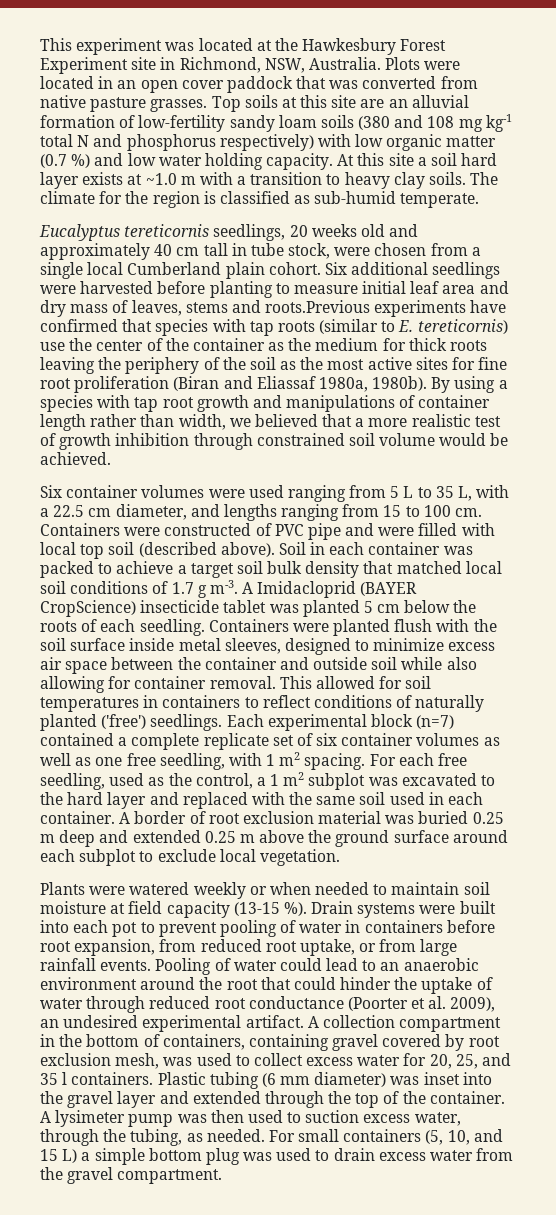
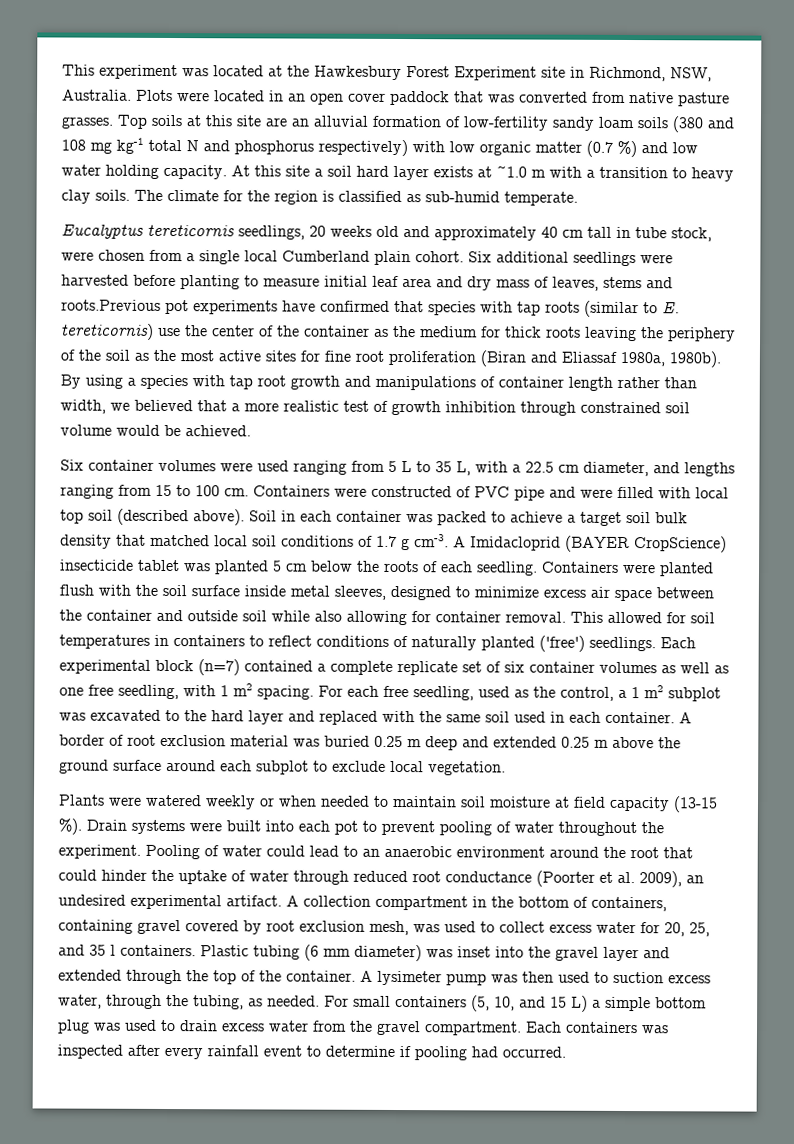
(371, 306) none -> [165,299,189,315] pot
[209,580,238,594] m-3. -> [414,534,449,548] cm-3.
[345,920,495,933] [40,939,458,956] [40,958,152,971] in containers before root expansion, from reduced root uptake, or from large rainfall events. -> [558,821,664,837] [58,844,141,859] throughout the experiment.
(223, 1176) none -> [525,1021,669,1034] [57,1044,566,1061] Each containers was inspected after every rainfall event to determine if pooling had occurred.

